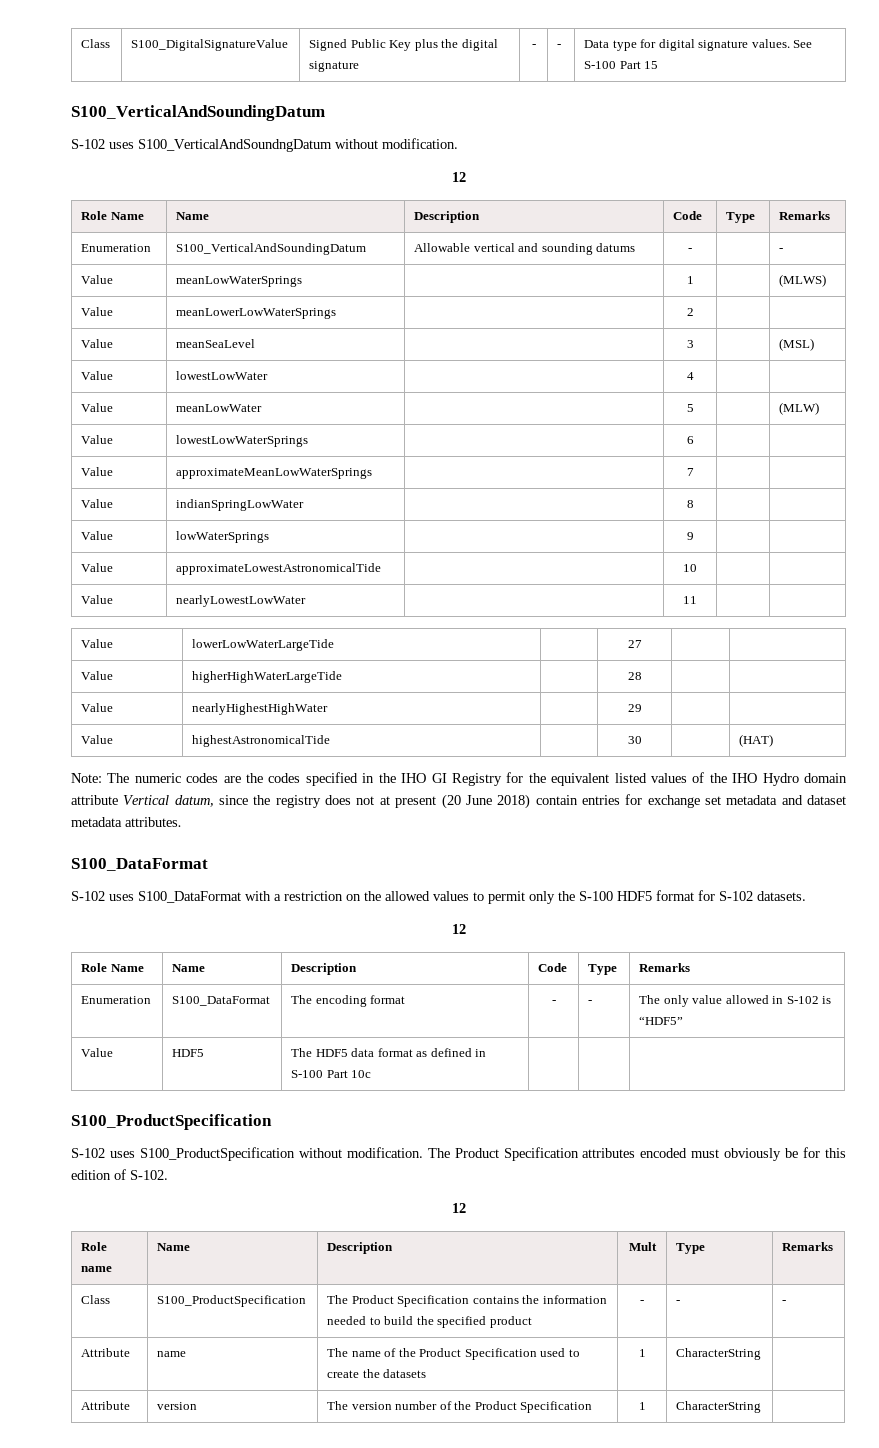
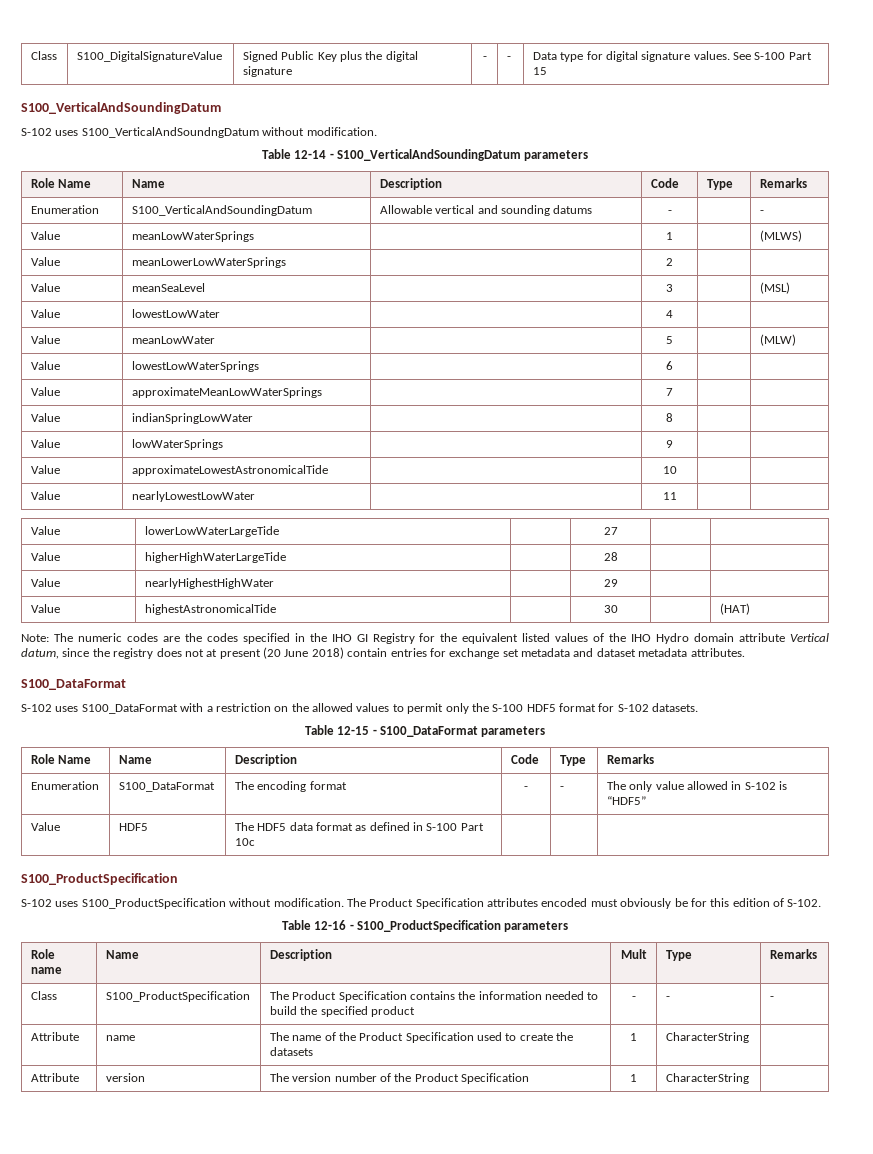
[451,172,466,182] 12 -> [261,149,589,161] Table 12-14 - S100_VerticalAndSoundingDatum parameters
[451,924,466,934] 12 -> [304,725,546,737] Table 12-15 - S100_DataFormat parameters
[451,1203,466,1213] 12 -> [281,920,569,932] Table 12-16 - S100_ProductSpecification parameters

